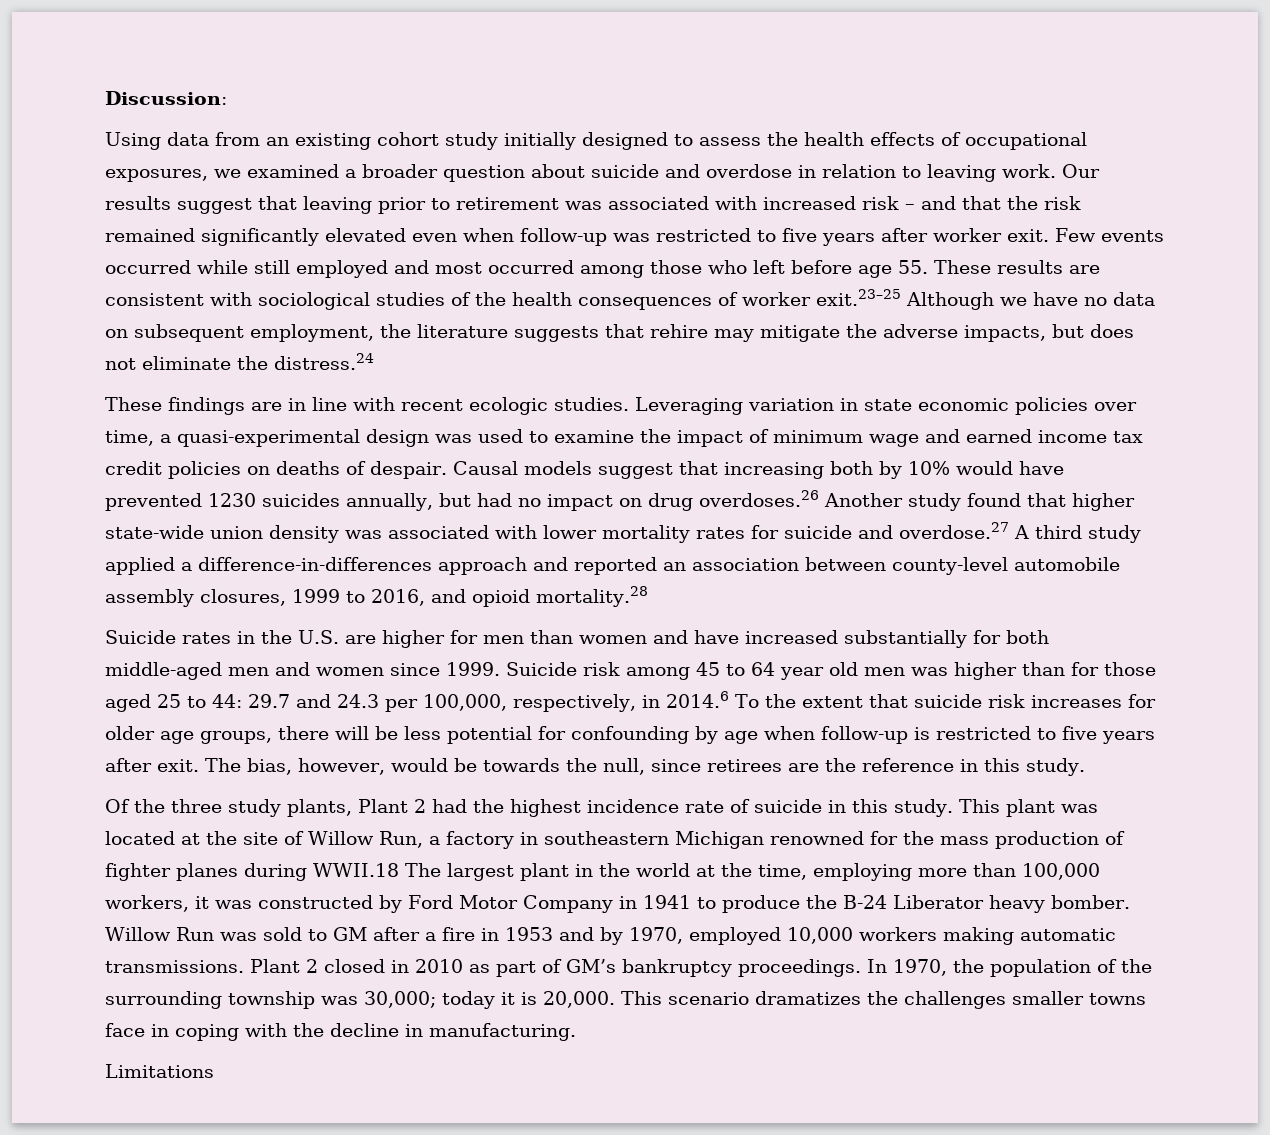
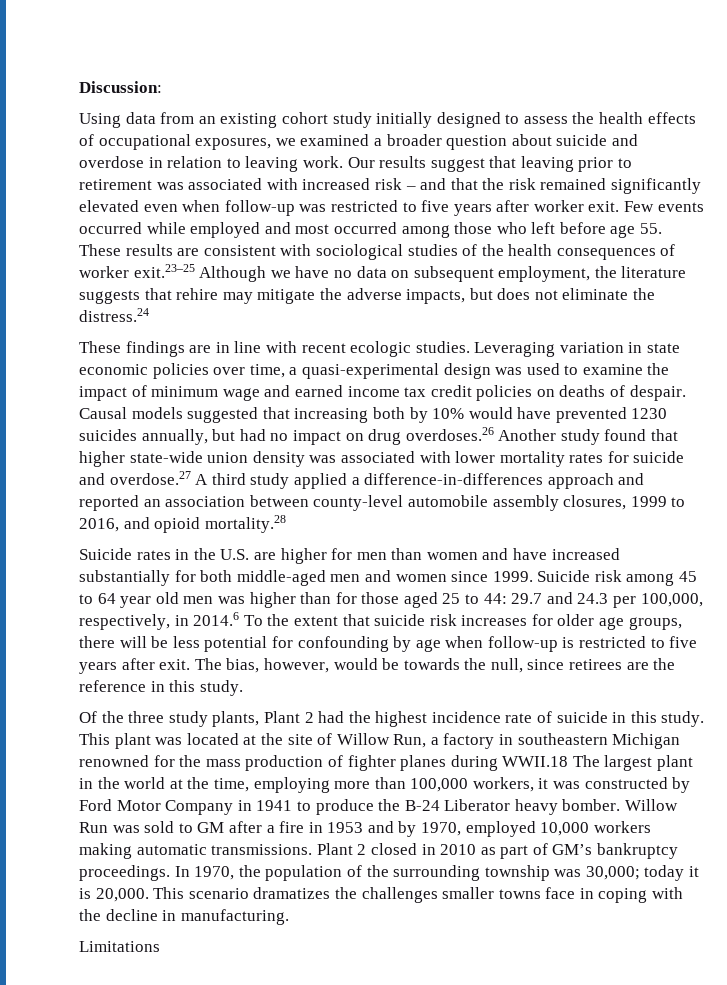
[254,260,290,274] still -> (186, 228) none
[597,463,673,479] suggest -> [187,407,259,423] suggested

